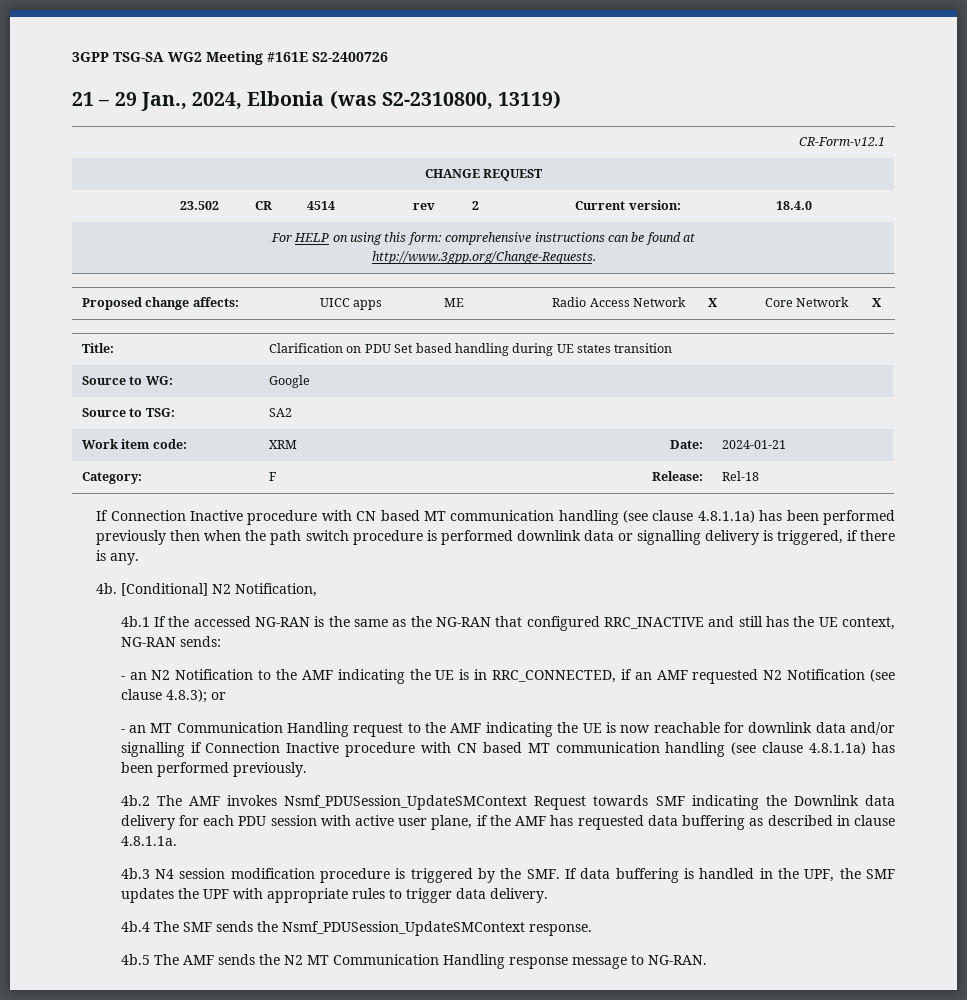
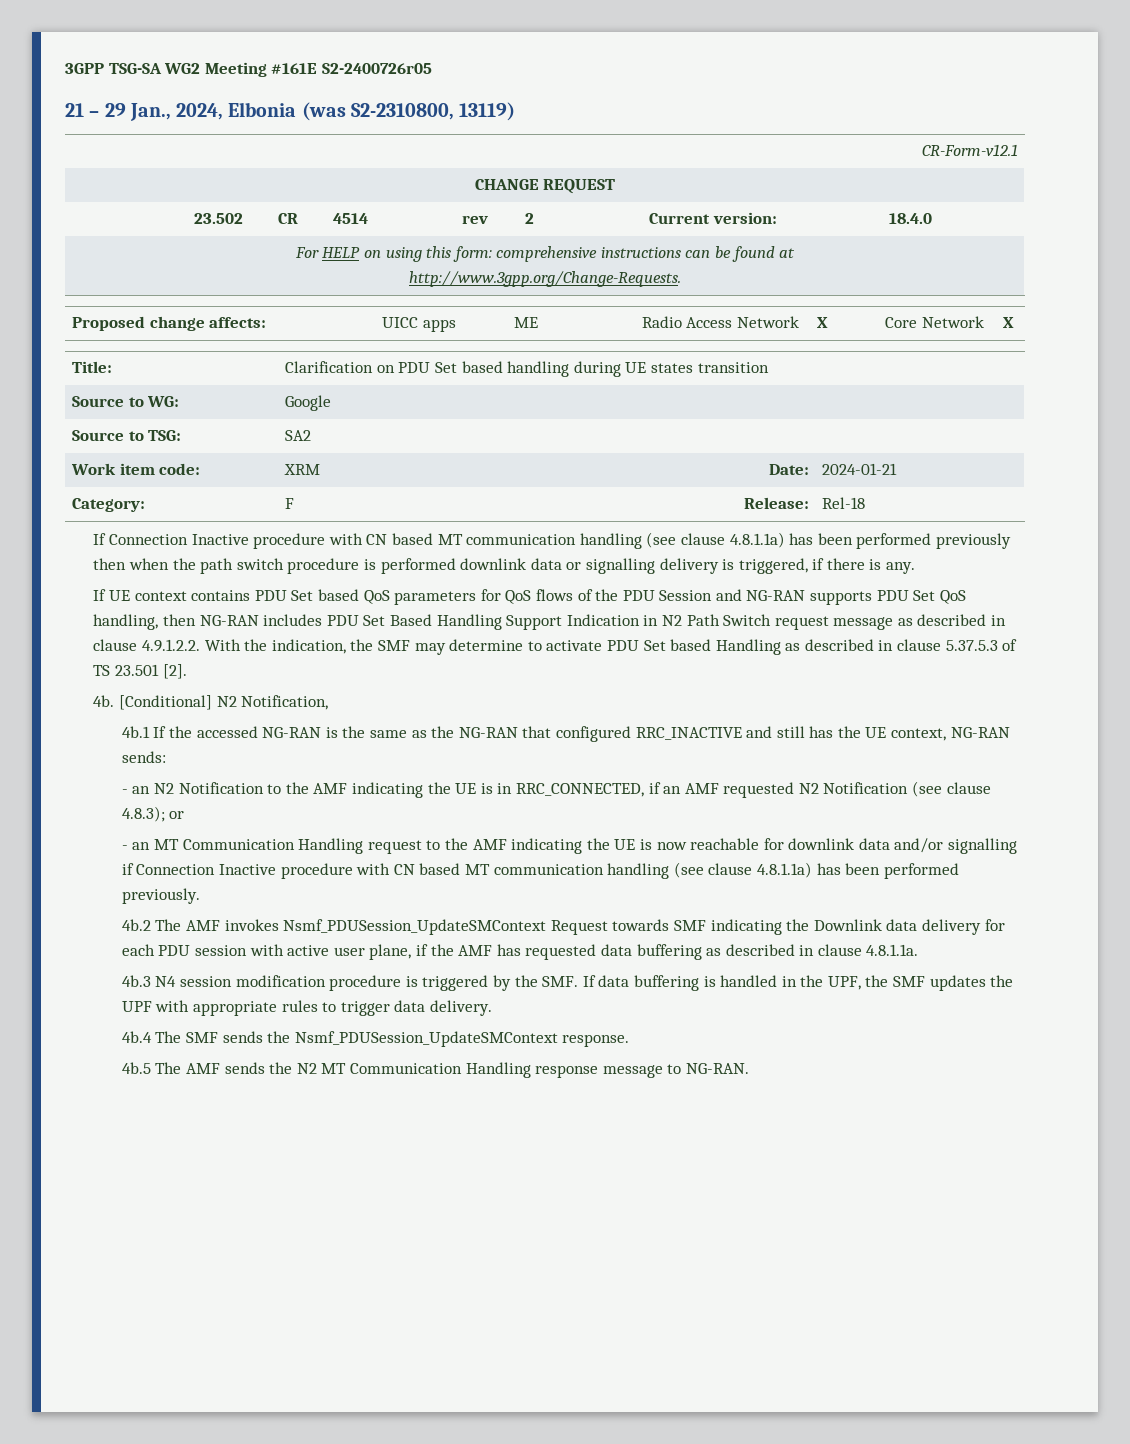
[312,52,388,62] S2-2400726 -> [321,63,432,74] S2-2400726r05
(140, 559) none -> [93,589,966,605] [93,614,1007,630] [93,639,1018,655] [93,664,187,679] // If UE context contains PDU Set based QoS parameters for QoS flows of the PDU Session and NG-RAN supports PDU Set QoS handling, then NG-RAN includes PDU Set Based Handling Support Indication in N2 Path Switch request message as described in clause 4.9.1.2.2. With the indication, the SMF may determine to activate PDU Set based Handling as described in clause 5.37.5.3 of TS 23.501 [2].

